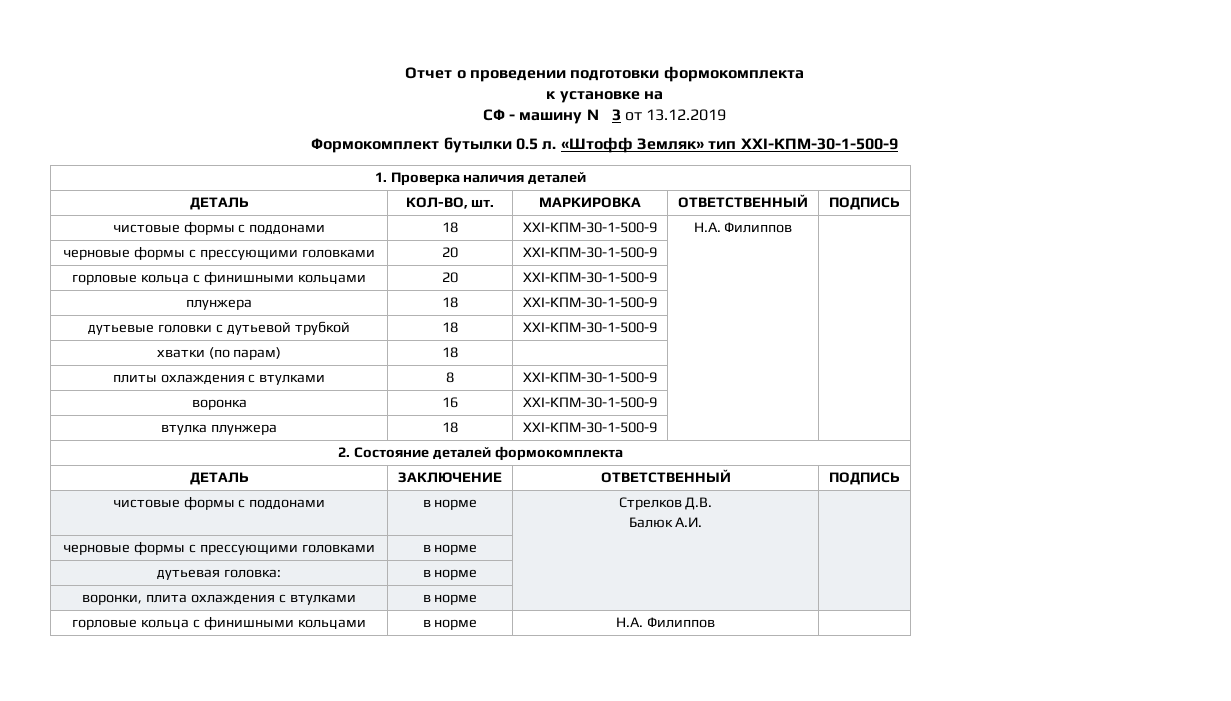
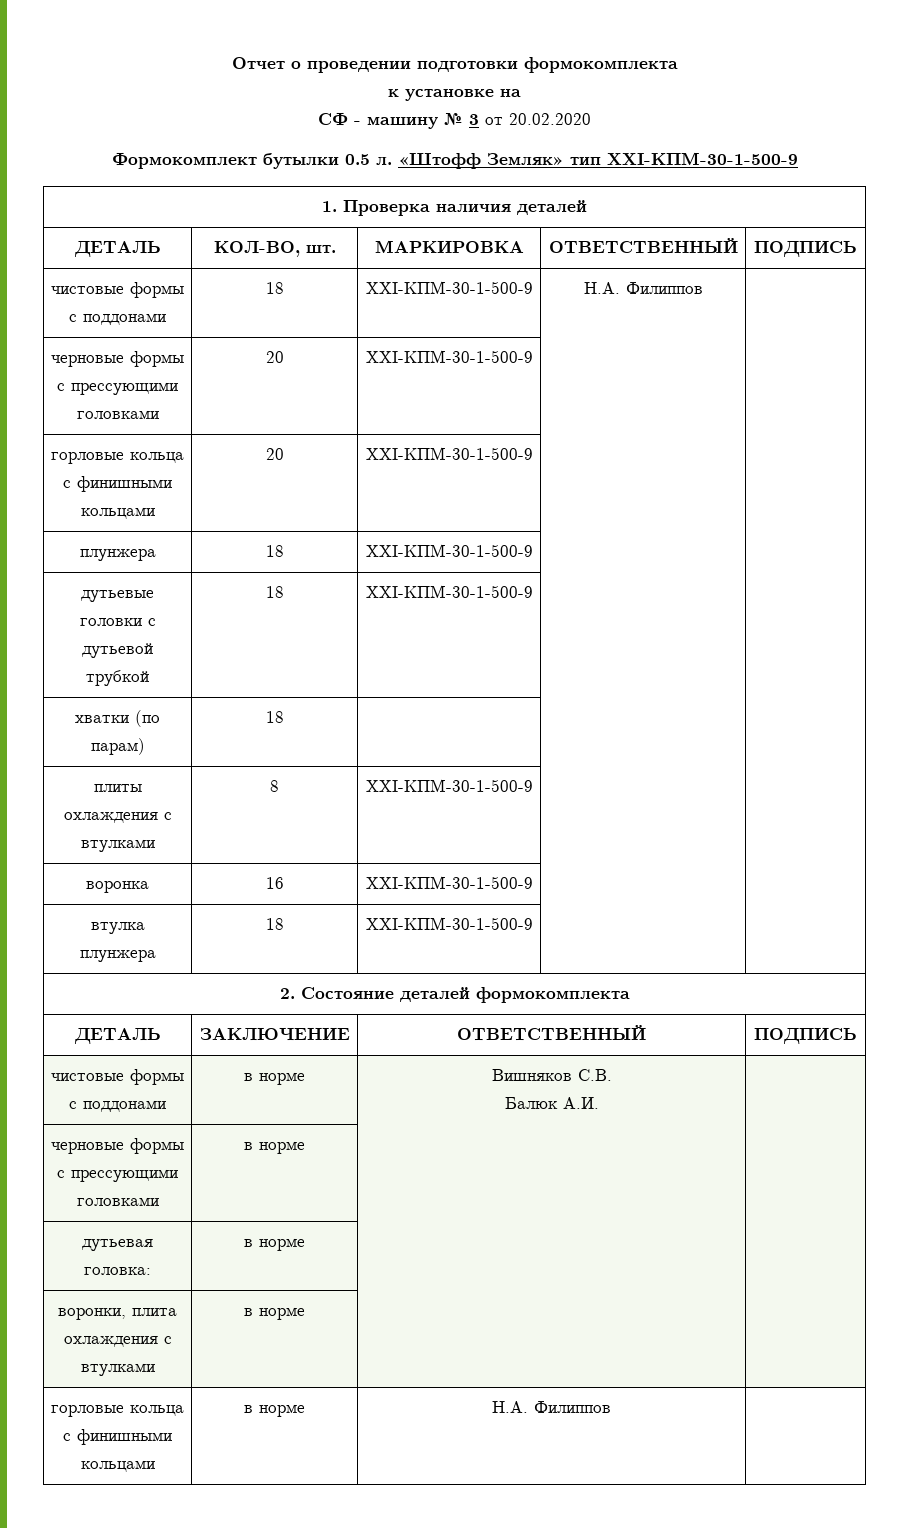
[646,109,727,121] 13.12.2019 -> [509,113,591,125] 20.02.2020
[618,497,713,510] Стрелков Д.В. -> [491,1069,612,1081] Вишняков С.В.

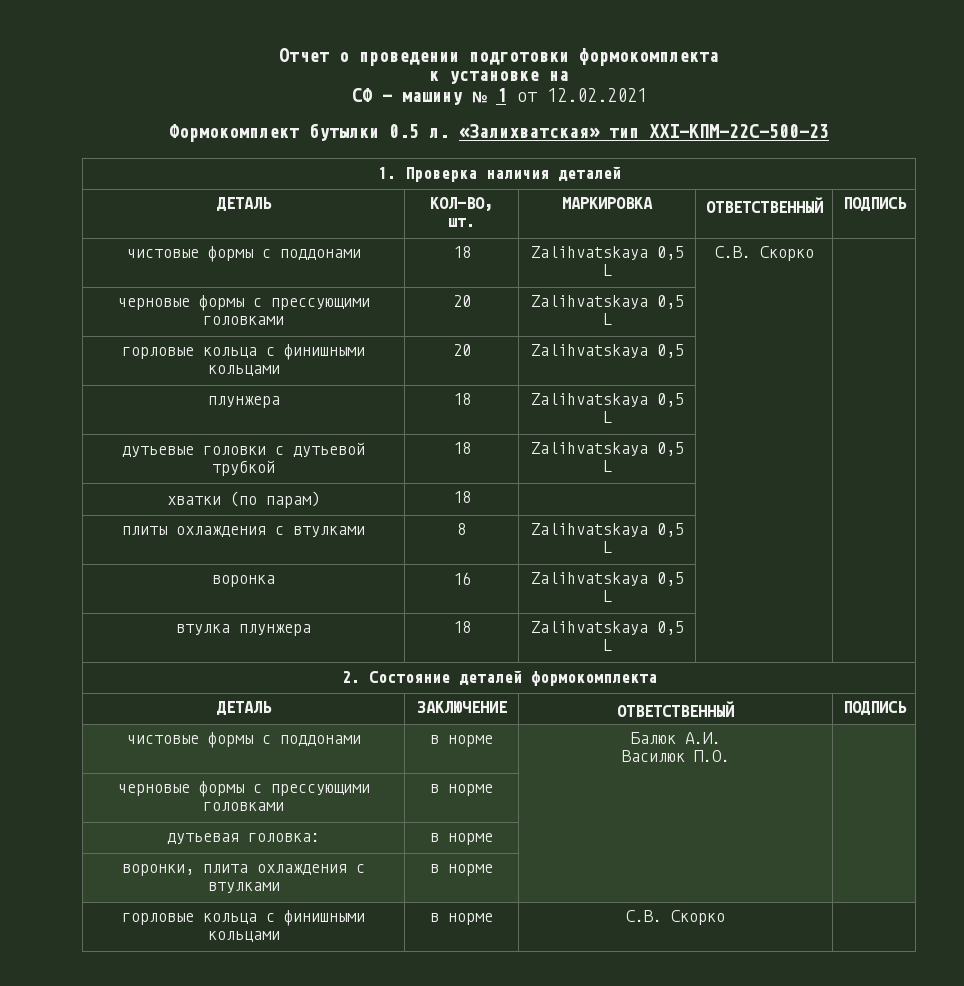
[469,113,591,125] 3 от 20.02.2020 -> [496,88,647,102] 1 от 12.02.2021
[397,152,798,169] «Штофф Земляк» тип ХXI-КПМ-30-1-500-9 -> [459,124,829,138] «Залихватская» тип ХXI-КПМ-22С-500-23
[365,281,533,294] [583,282,703,294] XXI-КПМ-30-1-500-9 | Н.А. Филиппов -> [530,246,684,260] [602,264,612,276] [714,246,814,261] Zalihvatskaya 0,5 L | С.В. Скорко
[365,350,533,363] XXI-КПМ-30-1-500-9 -> [530,295,684,309] [602,313,612,325] Zalihvatskaya 0,5 L
[365,447,533,460] [79,549,156,561] [265,545,284,557] [365,544,533,557] XXI-КПМ-30-1-500-9 | | // плунжера | 18 | XXI-КПМ-30-1-500-9 -> [530,344,684,358] [207,396,280,408] [452,393,471,405] [530,393,684,407] [602,411,612,423] Zalihvatskaya 0,5 | | // плунжера | 18 | Zalihvatskaya 0,5 L
[365,585,533,598] XXI-КПМ-30-1-500-9 -> [530,442,684,456] [602,460,612,472] Zalihvatskaya 0,5 L
[365,779,533,792] XXI-КПМ-30-1-500-9 -> [530,523,684,537] [602,541,612,553] Zalihvatskaya 0,5 L
[365,876,533,889] XXI-КПМ-30-1-500-9 -> [530,572,684,586] [602,590,612,602] Zalihvatskaya 0,5 L
[365,917,533,930] XXI-КПМ-30-1-500-9 -> [530,621,684,635] [602,639,612,651] Zalihvatskaya 0,5 L
[491,1069,612,1081] Вишняков С.В. // -> (493, 741) none
(599, 1103) none -> [621,750,730,762] // Василюк П.О.
[492,1401,611,1413] Н.А. Филиппов -> [626,910,725,925] С.В. Скорко

